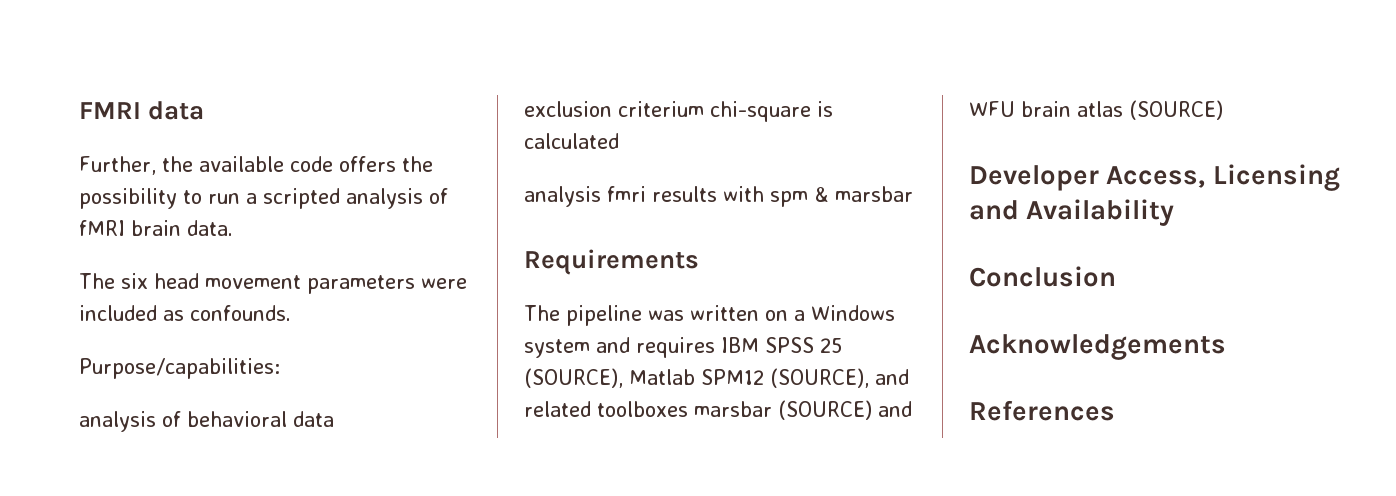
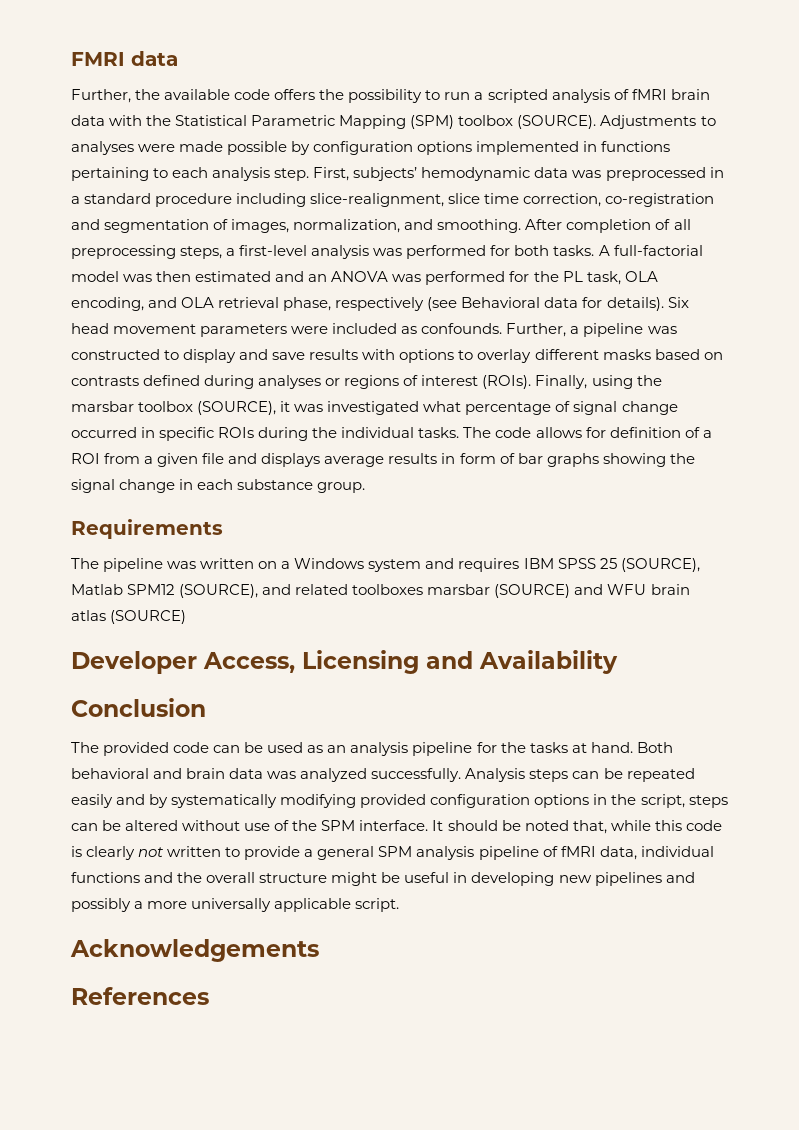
[187,220,233,236] [79,273,148,289] data. // The six -> [71,115,716,129] [71,141,671,155] [71,167,724,181] [71,193,715,207] [71,219,691,233] [71,245,703,259] [71,271,658,285] [71,297,689,311] data with the Statistical Parametric Mapping (SPM) toolbox (SOURCE). Adjustments to analyses were made possible by configuration options implemented in functions pertaining to each analysis step. First, subjects’ hemodynamic data was preprocessed in a standard procedure including slice-realignment, slice time correction, co-registration and segmentation of images, normalization, and smoothing. After completion of all preprocessing steps, a first-level analysis was performed for both tasks. A full-factorial model was then estimated and an ANOVA was performed for the PL task, OLA encoding, and OLA retrieval phase, respectively (see Behavioral data for details). Six
[79,358,280,379] [79,411,334,432] [524,101,833,122] [524,133,619,149] [524,186,913,207] // Purpose/capabilities: // analysis of behavioral data // exclusion criterium chi-square is calculated // analysis fmri results with spm & marsbar -> [506,323,677,337] [71,349,723,363] [71,375,662,389] [71,401,678,415] [71,427,712,441] [71,453,695,467] [71,479,366,493] Further, a pipeline was constructed to display and save results with options to overlay different masks based on contrasts defined during analyses or regions of interest (ROIs). Finally, using the marsbar toolbox (SOURCE), it was investigated what percentage of signal change occurred in specific ROIs during the individual tasks. The code allows for definition of a ROI from a given file and displays average results in form of bar graphs showing the signal change in each substance group.
(1116, 276) none -> [71,742,673,756] [71,768,695,782] [71,794,728,808] [71,820,722,834] [71,846,714,860] [71,872,695,886] [71,898,400,912] // The provided code can be used as an analysis pipeline for the tasks at hand. Both behavioral and brain data was analyzed successfully. Analysis steps can be repeated easily and by systematically modifying provided configuration options in the script, steps can be altered without use of the SPM interface. It should be noted that, while this code is clearly not written to provide a general SPM analysis pipeline of fMRI data, individual functions and the overall structure might be useful in developing new pipelines and possibly a more universally applicable script.

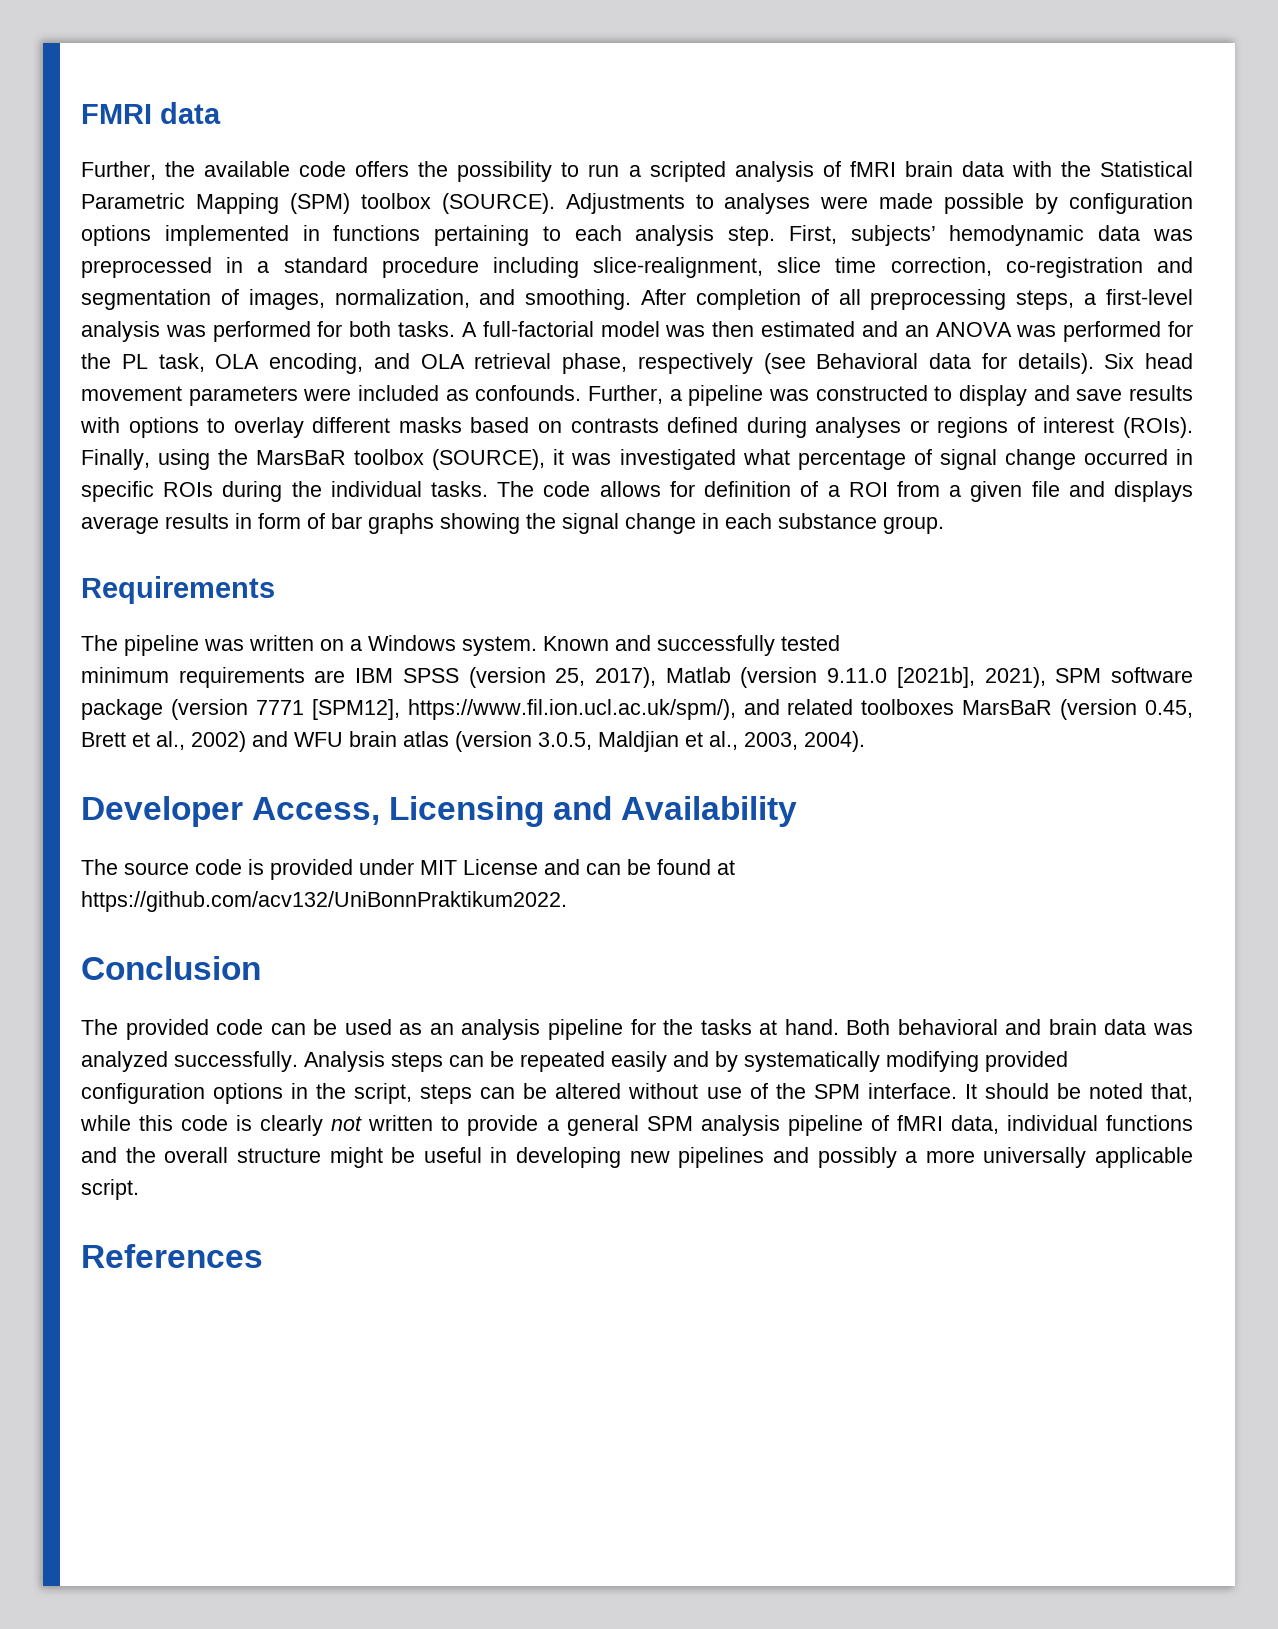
[71,401,134,412] marsbar -> [256,450,347,465] MarsBaR
[368,558,700,572] [71,584,690,598] [71,610,187,624] system and requires IBM SPSS 25 (SOURCE), Matlab SPM12 (SOURCE), and related toolboxes marsbar (SOURCE) and WFU brain atlas (SOURCE) -> [462,635,840,656] [81,667,1193,688] [81,699,1193,720] [81,731,865,752] system. Known and successfully tested // minimum requirements are IBM SPSS (version 25, 2017), Matlab (version 9.11.0 [2021b], 2021), SPM software package (version 7771 [SPM12], https://www.fil.ion.ucl.ac.uk/spm/), and related toolboxes MarsBaR (version 0.45, Brett et al., 2002) and WFU brain atlas (version 3.0.5, Maldjian et al., 2003, 2004).
(618, 662) none -> [81,859,735,880] [81,891,567,912] // The source code is provided under MIT License and can be found at https://github.com/acv132/UniBonnPraktikum2022.
[70,939,319,962] // Acknowledgements -> (139, 1189) none

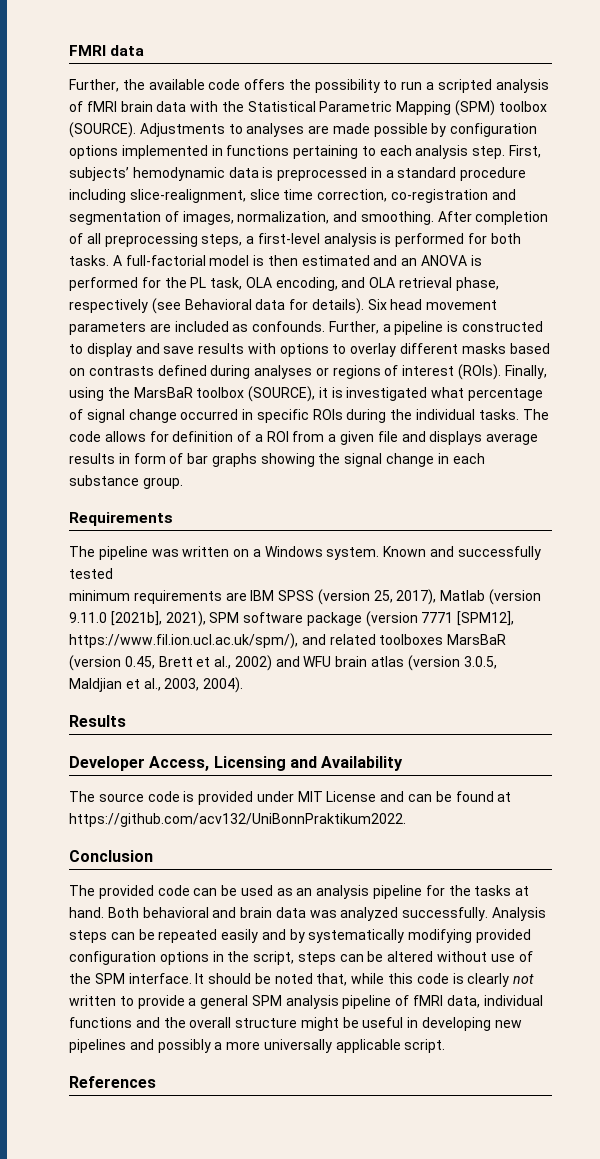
[820,196,869,209] were -> [308,125,330,134] are
[1152,229,1193,241] was -> [262,167,274,178] is
[165,325,206,337] was -> [380,233,392,244] is
[665,325,706,337] was -> [253,255,265,266] is
[1016,325,1057,337] was -> [470,255,482,266] is
[303,388,352,401] were -> [149,323,171,332] are
[769,389,809,401] was -> [447,321,459,332] is
[571,453,612,465] was -> [331,387,343,398] is
(865, 741) none -> [69,715,126,727] // Results

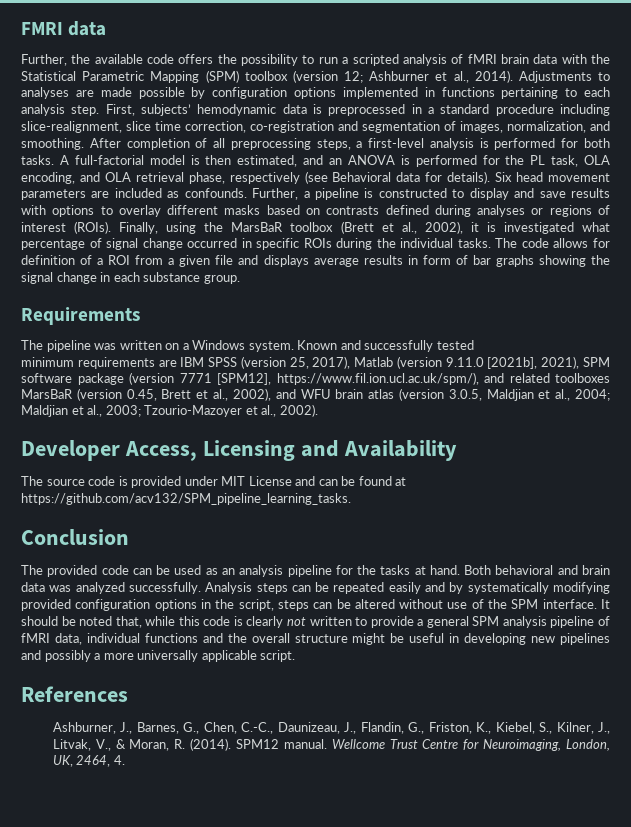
[69,122,136,138] (SOURCE). -> [292,70,513,83] (version 12; Ashburner et al., 2014).
[301,255,370,266] estimated -> [237,155,298,167] estimated,
[248,386,316,402] (SOURCE), -> [340,221,463,234] (Brett et al., 2002),
[234,655,272,671] 2002) -> [232,388,271,401] 2002),
[164,677,244,693] [69,715,126,727] 2003, 2004). // Results -> [575,389,610,401] [21,404,318,417] 2004; Maldjian et al., 2003; Tzourio-Mazoyer et al., 2002).
[69,813,406,827] https://github.com/acv132/UniBonnPraktikum2022. -> [21,493,351,505] https://github.com/acv132/SPM_pipeline_learning_tasks.
(156, 1082) none -> [52,722,610,734] [52,738,610,751] [52,755,125,767] // Ashburner, J., Barnes, G., Chen, C.-C., Daunizeau, J., Flandin, G., Friston, K., Kiebel, S., Kilner, J., Litvak, V., & Moran, R. (2014). SPM12 manual. Wellcome Trust Centre for Neuroimaging, London, UK, 2464, 4.

